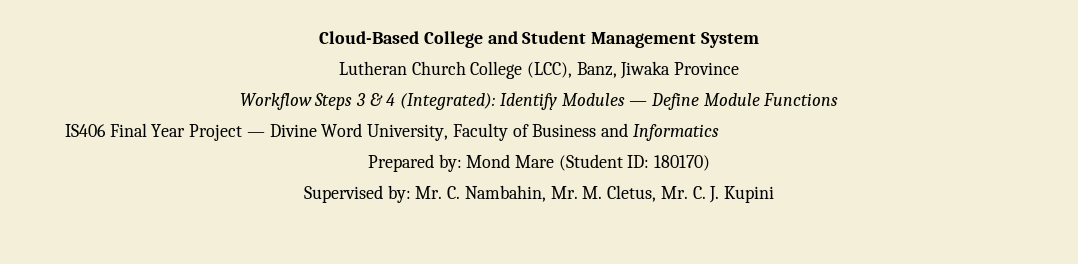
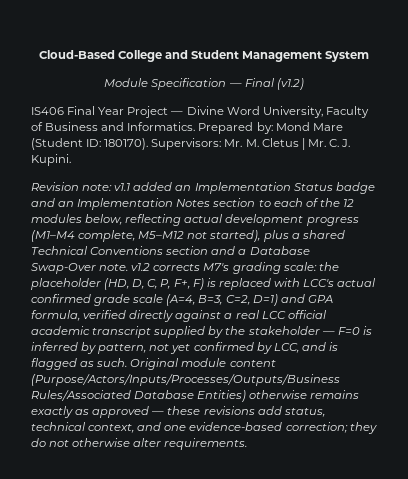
[338,61,740,79] [239,93,839,110] Lutheran Church College (LCC), Banz, Jiwaka Province // Workflow Steps 3 & 4 (Integrated): Identify Modules — Define Module Functions -> [104,78,304,90] Module Specification — Final (v1.2)
[632,124,719,141] Informatics // -> [127,122,196,131] Informatics.
[654,155,711,171] [304,185,774,203] 180170) // Supervised by: Mr. C. Nambahin, Mr. M. Cletus, Mr. C. J. Kupini -> [104,138,351,150] [31,154,71,166] [31,182,375,194] [31,198,354,210] [31,214,359,226] [31,230,345,242] [31,246,310,255] [31,262,339,274] [31,278,377,290] [31,294,333,306] [31,310,327,322] [31,326,372,338] [31,342,338,354] [31,358,276,370] [31,374,340,386] [31,390,360,402] [31,406,325,418] [31,422,377,434] [31,438,248,450] 180170). Supervisors: Mr. M. Cletus | Mr. C. J. Kupini. // Revision note: v1.1 added an Implementation Status badge and an Implementation Notes section to each of the 12 modules below, reflecting actual development progress (M1–M4 complete, M5–M12 not started), plus a shared Technical Conventions section and a Database Swap-Over note. v1.2 corrects M7's grading scale: the placeholder (HD, D, C, P, F+, F) is replaced with LCC's actual confirmed grade scale (A=4, B=3, C=2, D=1) and GPA formula, verified directly against a real LCC official academic transcript supplied by the stakeholder — F=0 is inferred by pattern, not yet confirmed by LCC, and is flagged as such. Original module content (Purpose/Actors/Inputs/Processes/Outputs/Business Rules/Associated Database Entities) otherwise remains exactly as approved — these revisions add status, technical context, and one evidence-based correction; they do not otherwise alter requirements.

